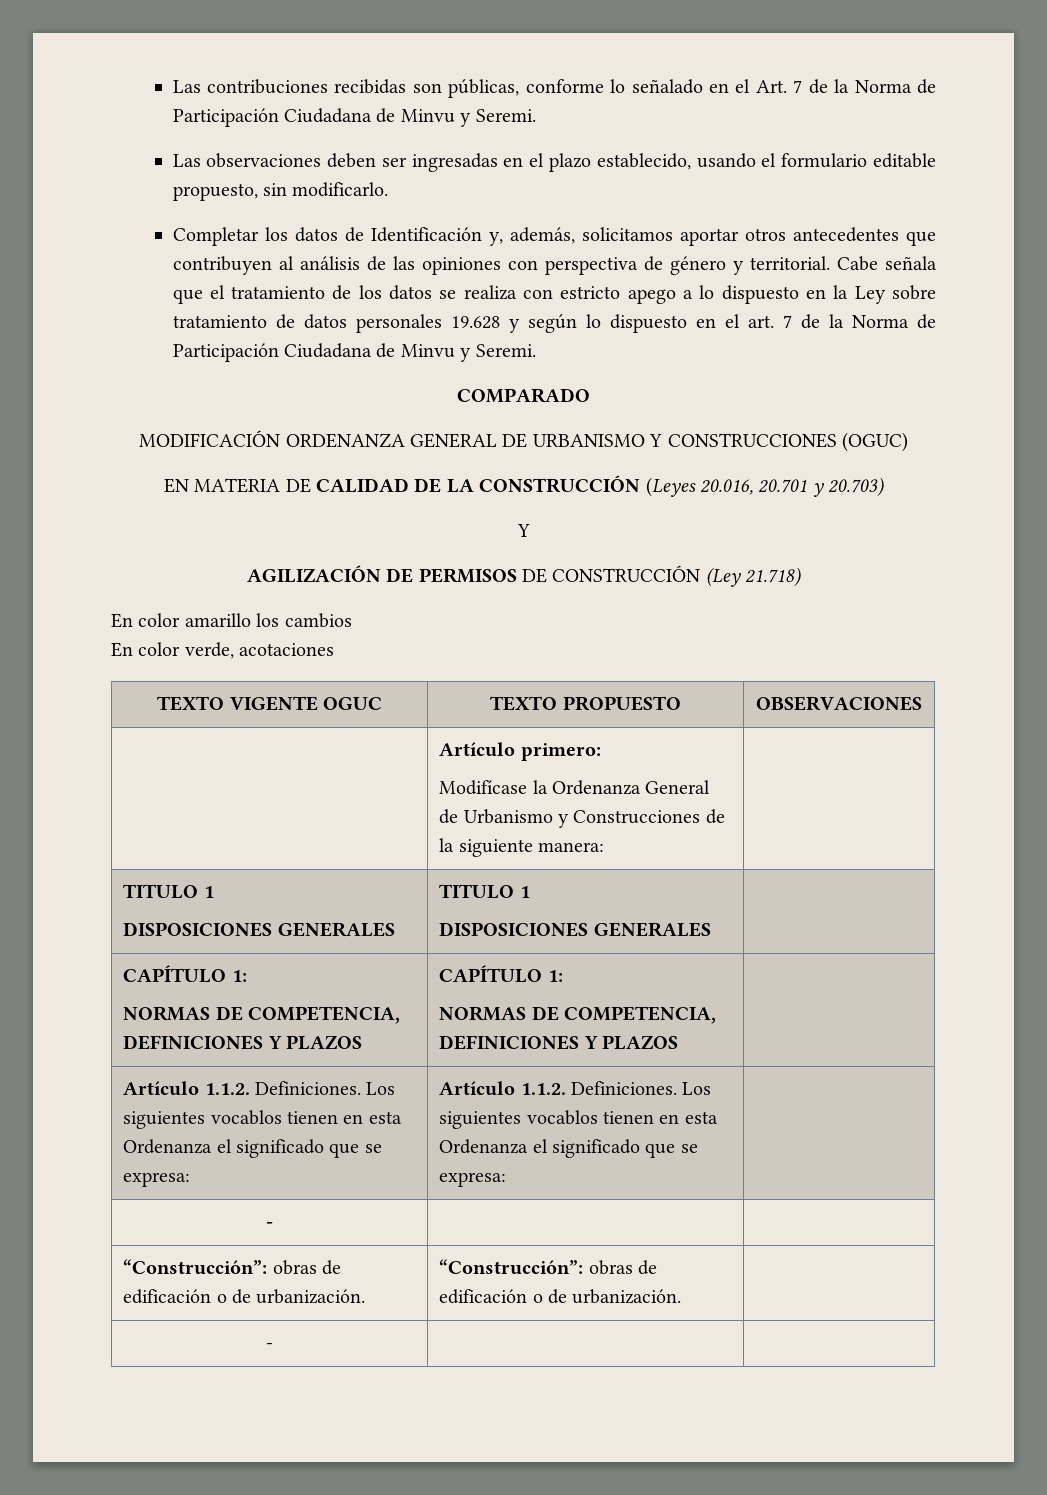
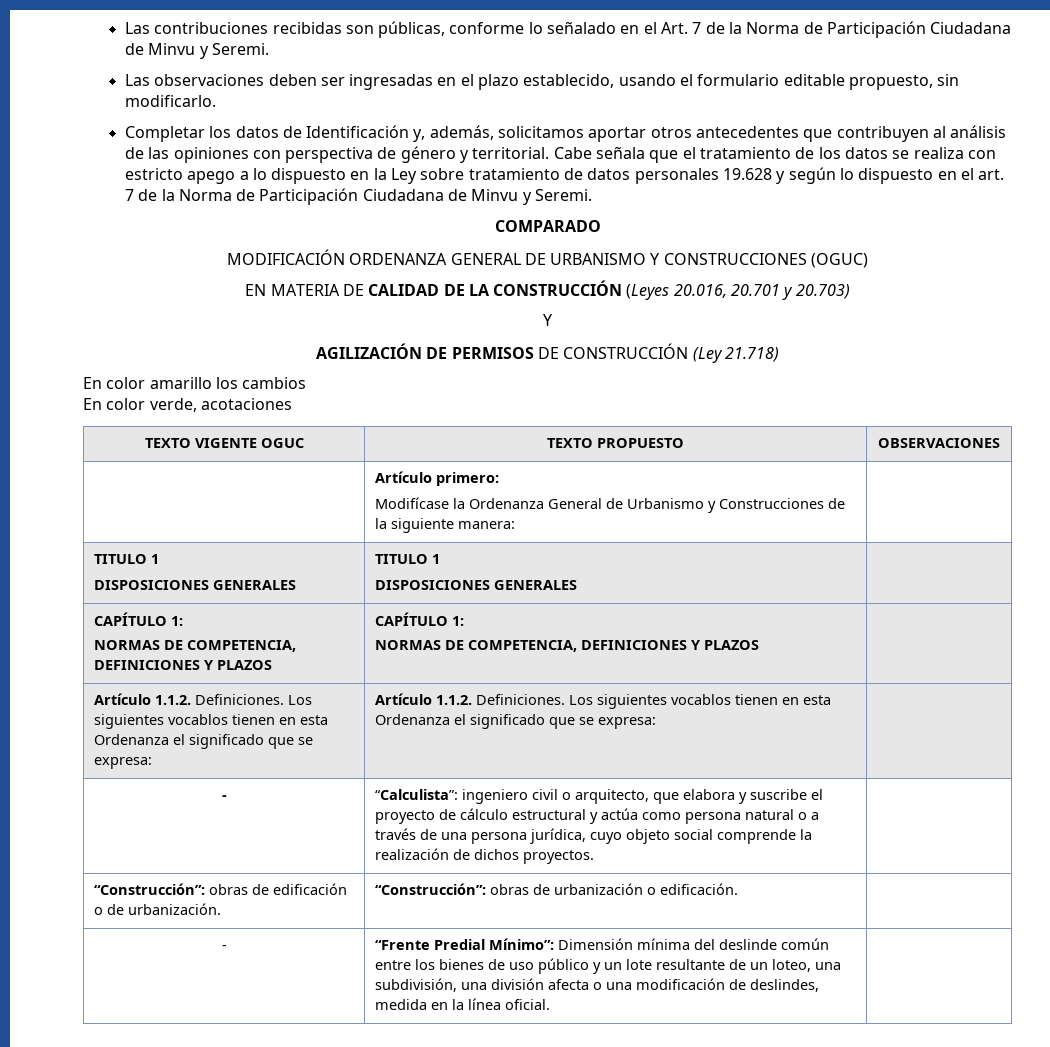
(273, 1225) none -> [374,789,823,804] [374,808,819,824] [374,828,812,844] [374,848,594,864] “Calculista”: ingeniero civil o arquitecto, que elabora y suscribe el proyecto de cálculo estructural y actúa como persona natural o a través de una persona jurídica, cuyo objeto social comprende la realización de dichos proyectos.
[439,1289,682,1304] [266,1343,273,1349] edificación o de urbanización. | // - | -> [553,883,738,895] [221,945,227,950] [374,938,829,950] [374,958,841,974] [374,978,819,992] [374,998,550,1010] urbanización o edificación. | // - | “Frente Predial Mínimo”: Dimensión mínima del deslinde común entre los bienes de uso público y un lote resultante de un loteo, una subdivisión, una división afecta o una modificación de deslindes, medida en la línea oficial.

